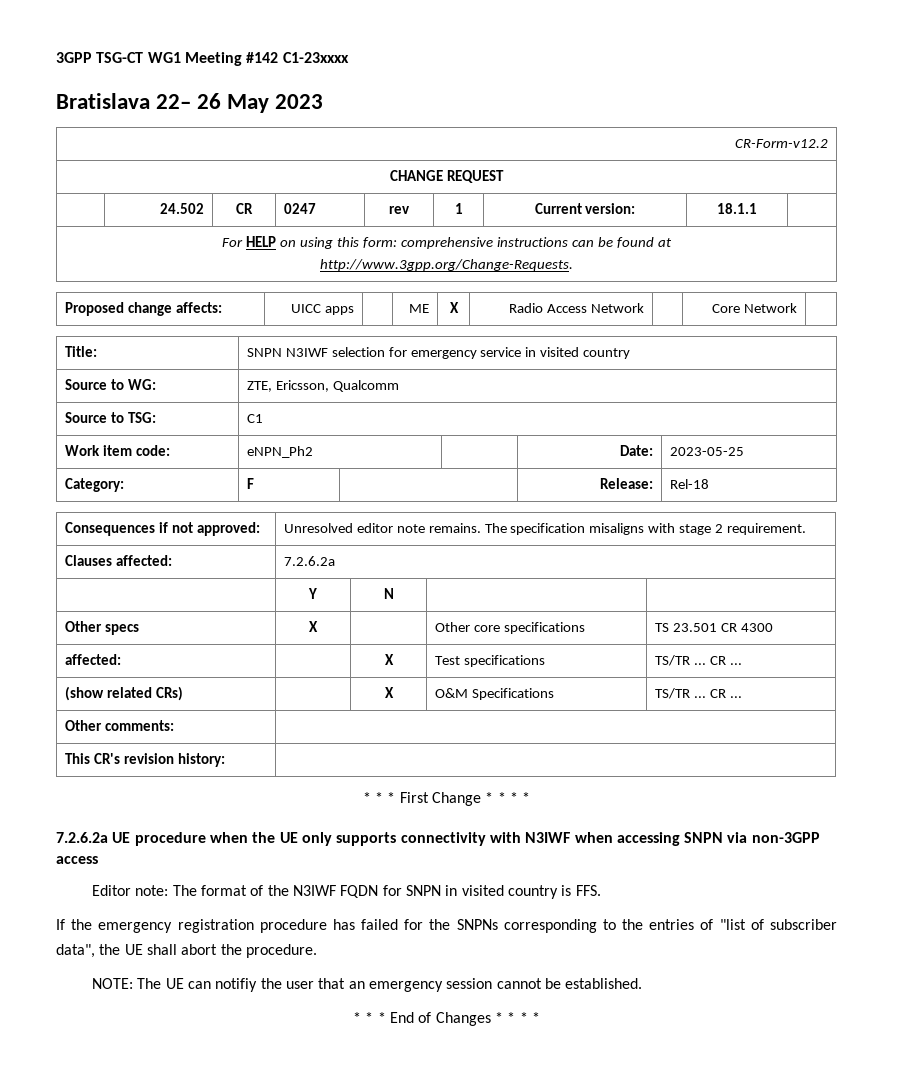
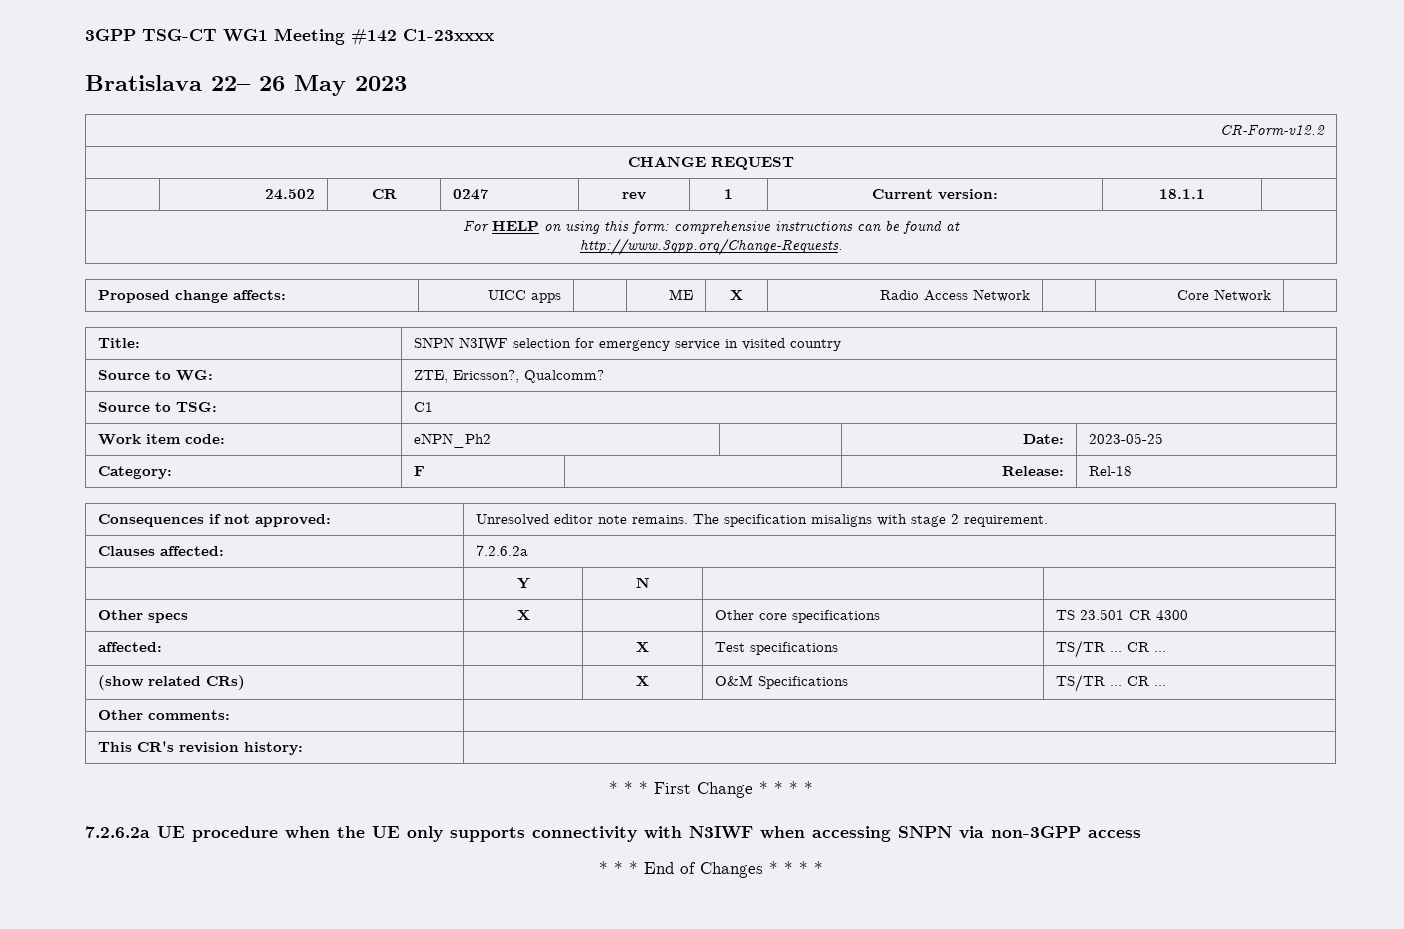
[275,380,399,392] Ericsson, Qualcomm -> [452,370,604,383] Ericsson?, Qualcomm?
[92,885,601,899] [56,919,837,933] [56,944,317,958] [92,978,643,992] // Editor note: The format of the N3IWF FQDN for SNPN in visited country is FFS. // If the emergency registration procedure has failed for the SNPNs corresponding to the entries of "list of subscriber data", the UE shall abort the procedure. // NOTE: The UE can notifiy the user that an emergency session cannot be established. -> (1141, 834) none

